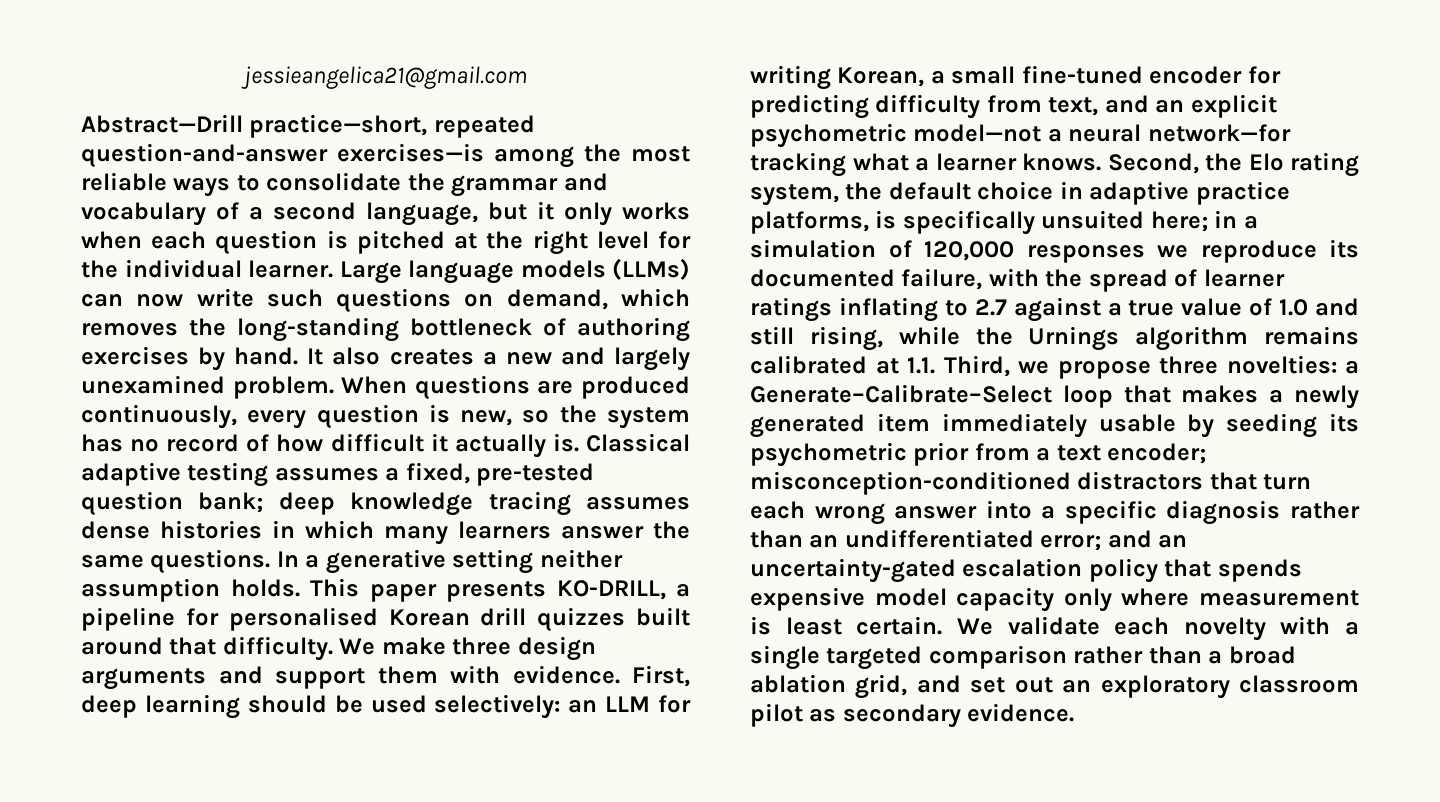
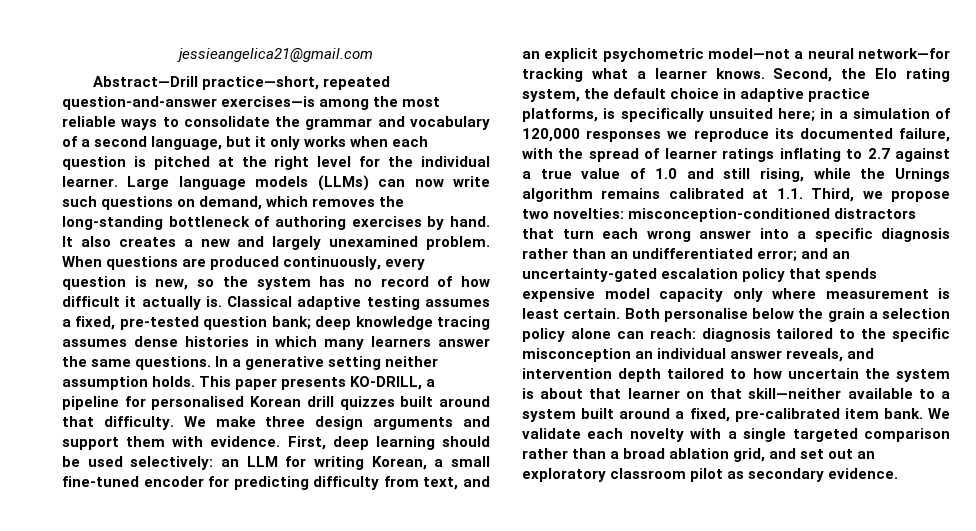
[1159,355,1359,374] [750,384,1359,409] [750,413,1359,438] [750,442,1207,467] three novelties: a Generate–Calibrate–Select loop that makes a newly generated item immediately usable by seeding its psychometric prior from a text encoder; -> [522,208,625,219] two novelties:
(943, 625) none -> [624,308,950,322] [522,328,950,342] [522,348,875,362] [522,368,950,382] [522,388,950,399] [522,408,923,422] Both personalise below the grain a selection policy alone can reach: diagnosis tailored to the specific misconception an individual answer reveals, and intervention depth tailored to how uncertain the system is about that learner on that skill—neither available to a system built around a fixed, pre-calibrated item bank.

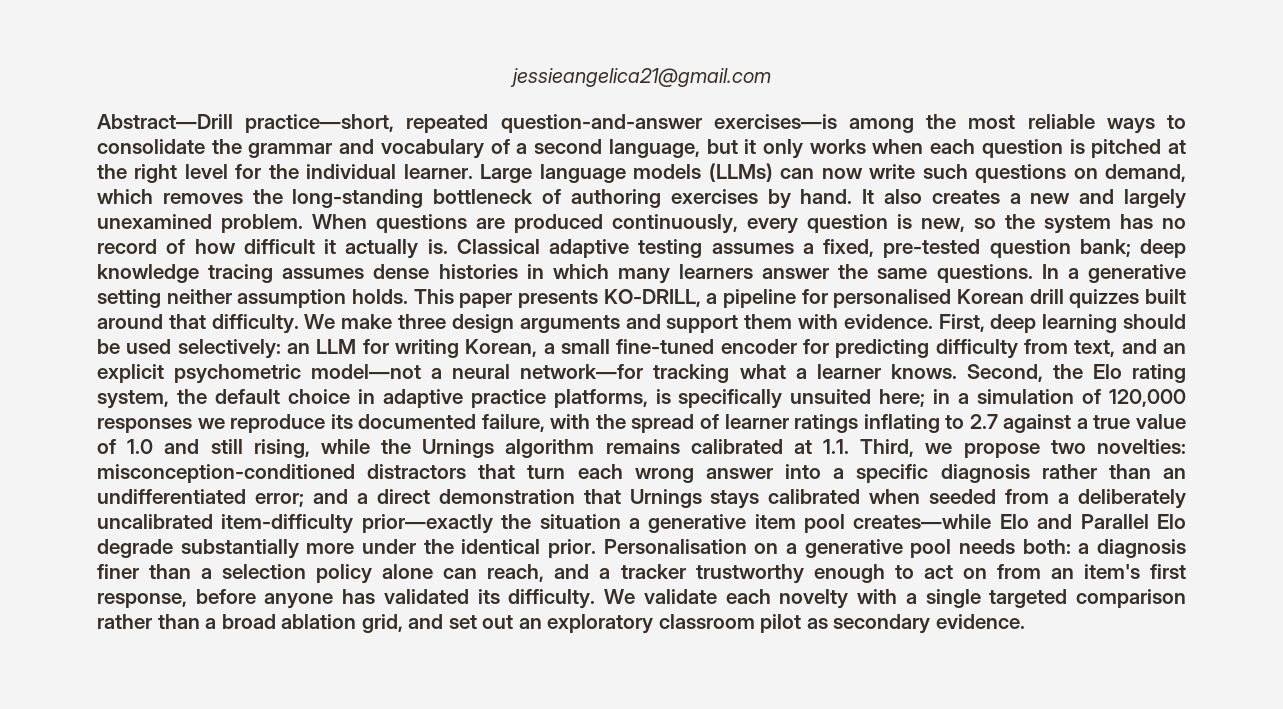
[832,251,851,259] [522,268,878,282] [522,288,950,302] [522,308,865,322] an uncertainty-gated escalation policy that spends expensive model capacity only where measurement is least certain. Both personalise below the grain -> [356,489,1187,509] [97,514,1186,534] [97,539,1186,559] [97,564,192,579] a direct demonstration that Urnings stays calibrated when seeded from a deliberately uncalibrated item-difficulty prior—exactly the situation a generative item pool creates—while Elo and Parallel Elo degrade substantially more under the identical prior. Personalisation on a generative pool needs both: a diagnosis finer than
[649,328,950,342] [522,348,875,362] [522,368,950,382] [522,388,950,399] [522,408,923,422] reach: diagnosis tailored to the specific misconception an individual answer reveals, and intervention depth tailored to how uncertain the system is about that learner on that skill—neither available to a system built around a fixed, pre-calibrated item bank. -> [487,564,1187,584] [97,589,596,609] reach, and a tracker trustworthy enough to act on from an item's first response, before anyone has validated its difficulty.

